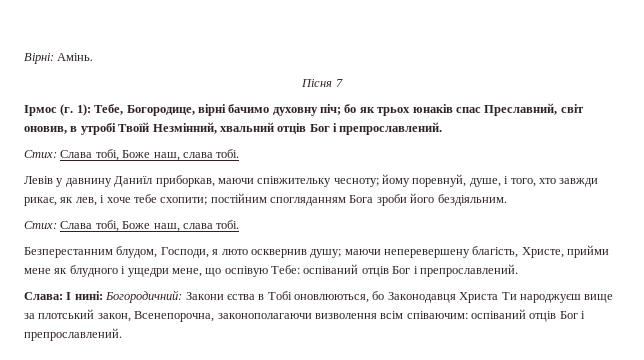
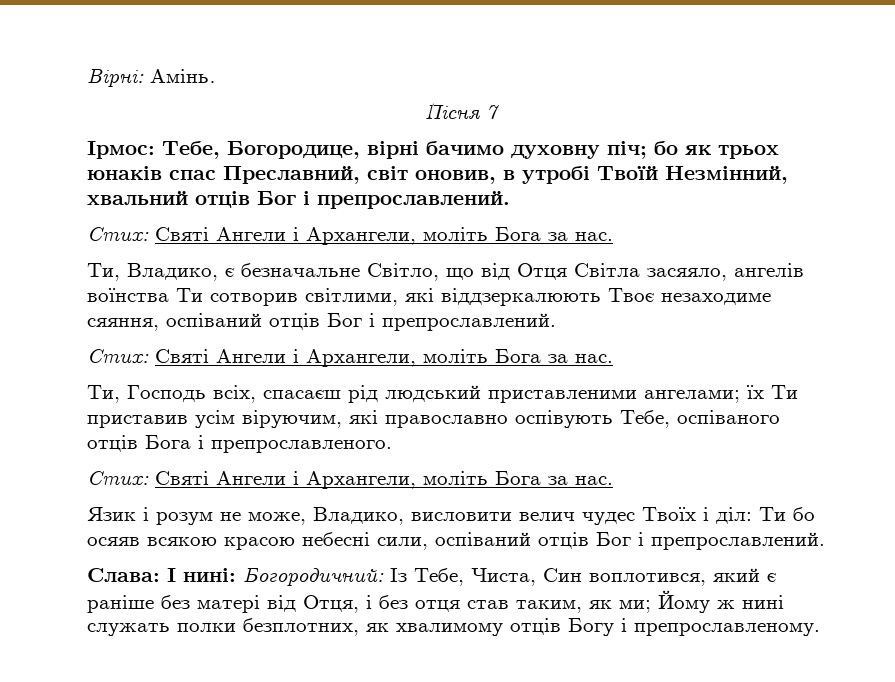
[24,104,91,116] Ірмос (г. 1): -> [87,141,155,159] Ірмос:
[60,149,240,161] [24,174,599,187] [24,193,507,206] [24,220,240,232] [24,245,610,258] [24,265,300,277] Слава тобі, Боже наш, слава тобі. // Левів у давнину Даниїл приборкав, маючи співжительку чесноту; йому поревнуй, душе, і того, хто завжди рикає, як лев, і хоче тебе схопити; постійним спогляданням Бога зроби його бездіяльним. // Стих: Слава тобі, Боже наш, слава тобі. // Безперестанним блудом, Господи, я люто осквернив душу; маючи неперевершену благість, Христе, прийми мене як блудного і ущедри мене, що оспівую Тебе: -> [155,227,613,245] [87,263,804,281] [87,288,771,306] [87,313,556,331] [87,349,613,367] [87,385,798,403] [87,410,780,428] [87,435,392,453] [87,471,613,489] [87,507,815,525] [87,532,428,550] Святі Ангели і Архангели, моліть Бога за нас. // Ти, Владико, є безначальне Світло, що від Отця Світла засяяло, ангелів воїнства Ти сотворив світлими, які віддзеркалюють Твоє незаходиме сяяння, оспіваний отців Бог і препрославлений. // Стих: Святі Ангели і Архангели, моліть Бога за нас. // Ти, Господь всіх, спасаєш рід людський приставленими ангелами; їх Ти приставив усім віруючим, які православно оспівують Тебе, оспіваного отців Бога і препрославленого. // Стих: Святі Ангели і Архангели, моліть Бога за нас. // Язик і розум не може, Владико, висловити велич чудес Твоїх і діл: Ти бо осяяв всякою красою небесні сили,
[185,291,614,303] [24,309,586,322] [24,328,122,341] Закони єства в Тобі оновлюються, бо Законодавця Христа Ти народжуєш вище за плотський закон, Всенепорочна, законополагаючи визволення всім співаючим: оспіваний отців Бог і препрославлений. -> [390,568,776,586] [87,590,784,613] [87,618,820,636] Із Тебе, Чиста, Син воплотився, який є раніше без матері від Отця, і без отця став таким, як ми; Йому ж нині служать полки безплотних, як хвалимому отців Богу і препрославленому.

